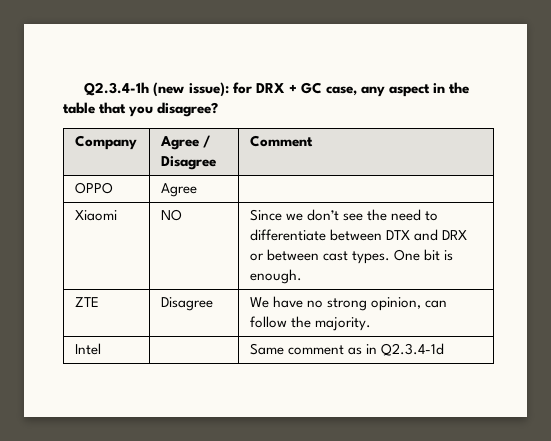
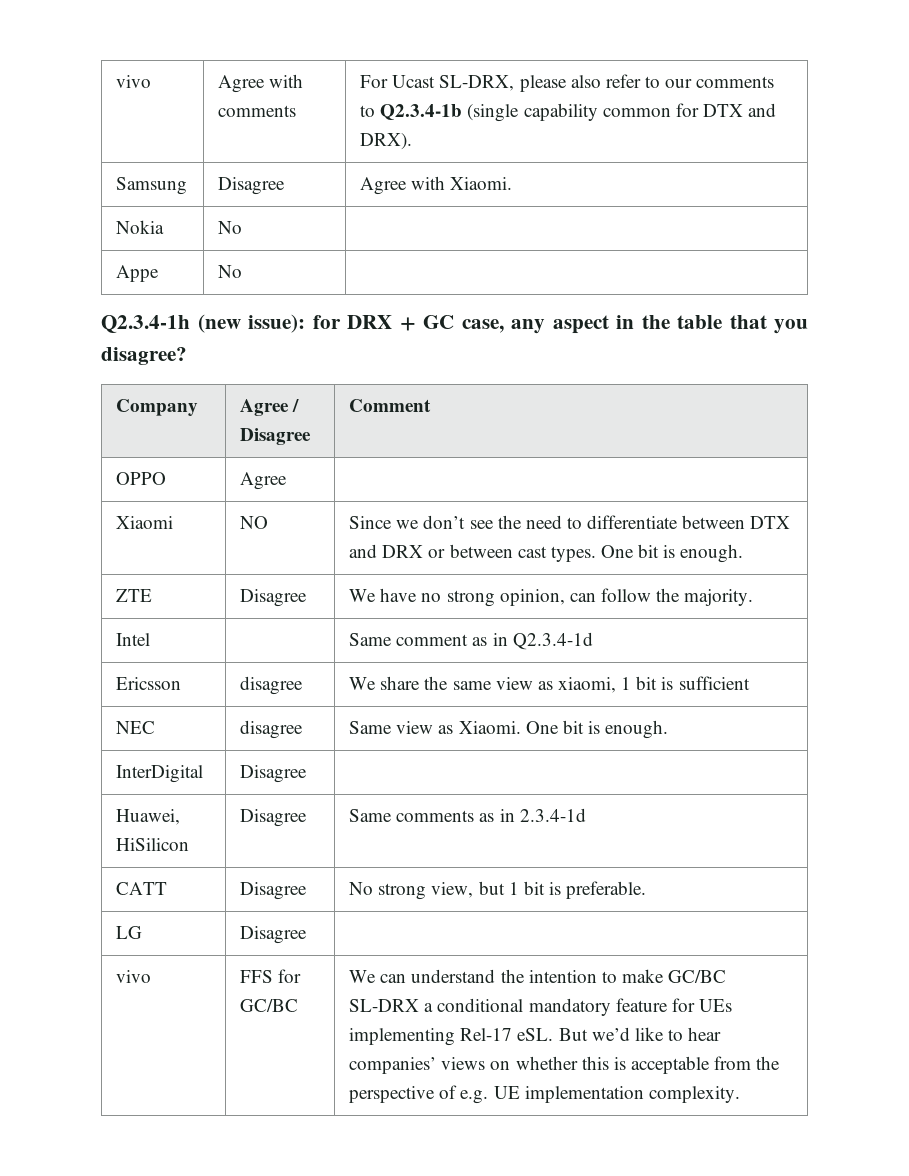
(84, 89) none -> [116,75,152,88] [218,74,304,93] [218,105,297,117] [360,74,775,92] [360,103,777,122] [360,133,413,150] [116,177,188,195] [218,177,286,195] [360,176,513,195] [116,220,165,234] [218,221,243,234] [116,265,160,282] [218,265,243,278] vivo | Agree with comments | For Ucast SL-DRX, please also refer to our comments to Q2.3.4-1b (single capability common for DTX and DRX). // Samsung | Disagree | Agree with Xiaomi. // Nokia | No | // Appe | No | //
(444, 349) none -> [116,677,182,690] [240,676,304,695] [349,676,750,693] [116,721,156,734] [240,720,304,739] [349,720,669,739] [116,765,204,783] [240,765,308,783] [116,809,181,825] [116,838,190,851] [240,809,308,827] [349,808,586,822] [116,882,168,895] [240,882,308,900] [349,881,647,900] [116,926,143,939] [240,926,308,944] [116,970,152,983] [240,969,302,983] [240,999,299,1012] [349,969,727,983] [349,998,733,1016] [349,1027,722,1046] [349,1056,781,1074] [349,1085,740,1104] // Ericsson | disagree | We share the same view as xiaomi, 1 bit is sufficient // NEC | disagree | Same view as Xiaomi. One bit is enough. // InterDigital | Disagree | // Huawei, HiSilicon | Disagree | Same comments as in 2.3.4-1d // CATT | Disagree | No strong view, but 1 bit is preferable. // LG | Disagree | // vivo | FFS for GC/BC | We can understand the intention to make GC/BC SL-DRX a conditional mandatory feature for UEs implementing Rel-17 eSL. But we’d like to hear companies’ views on whether this is acceptable from the perspective of e.g. UE implementation complexity.

